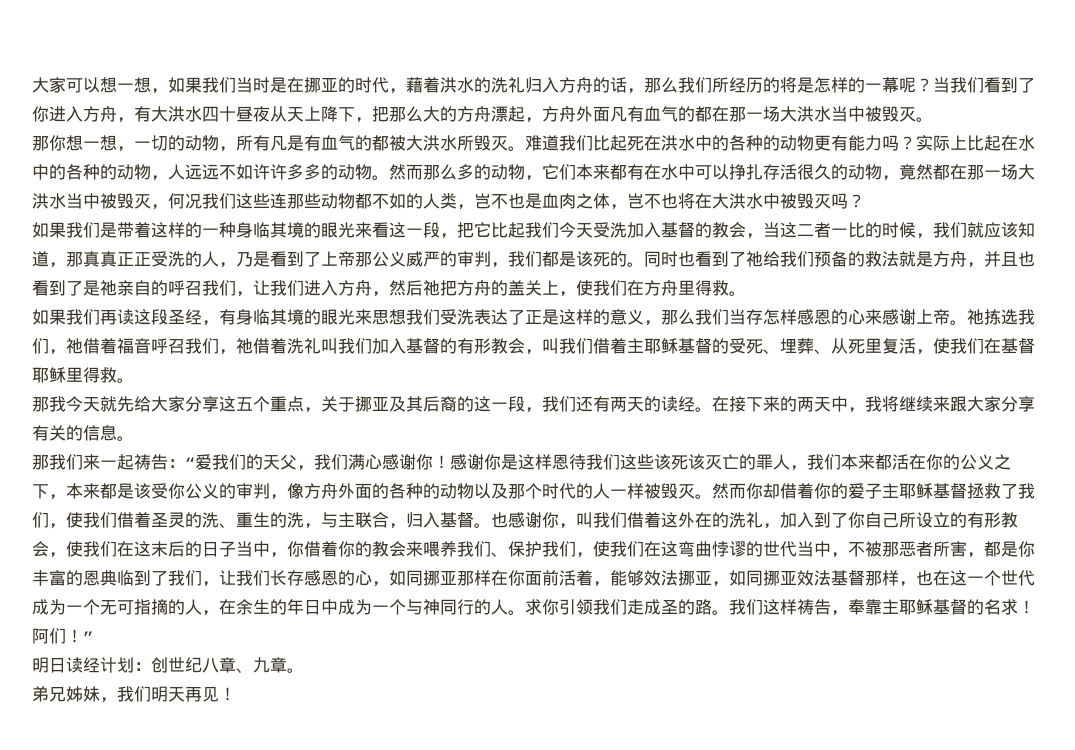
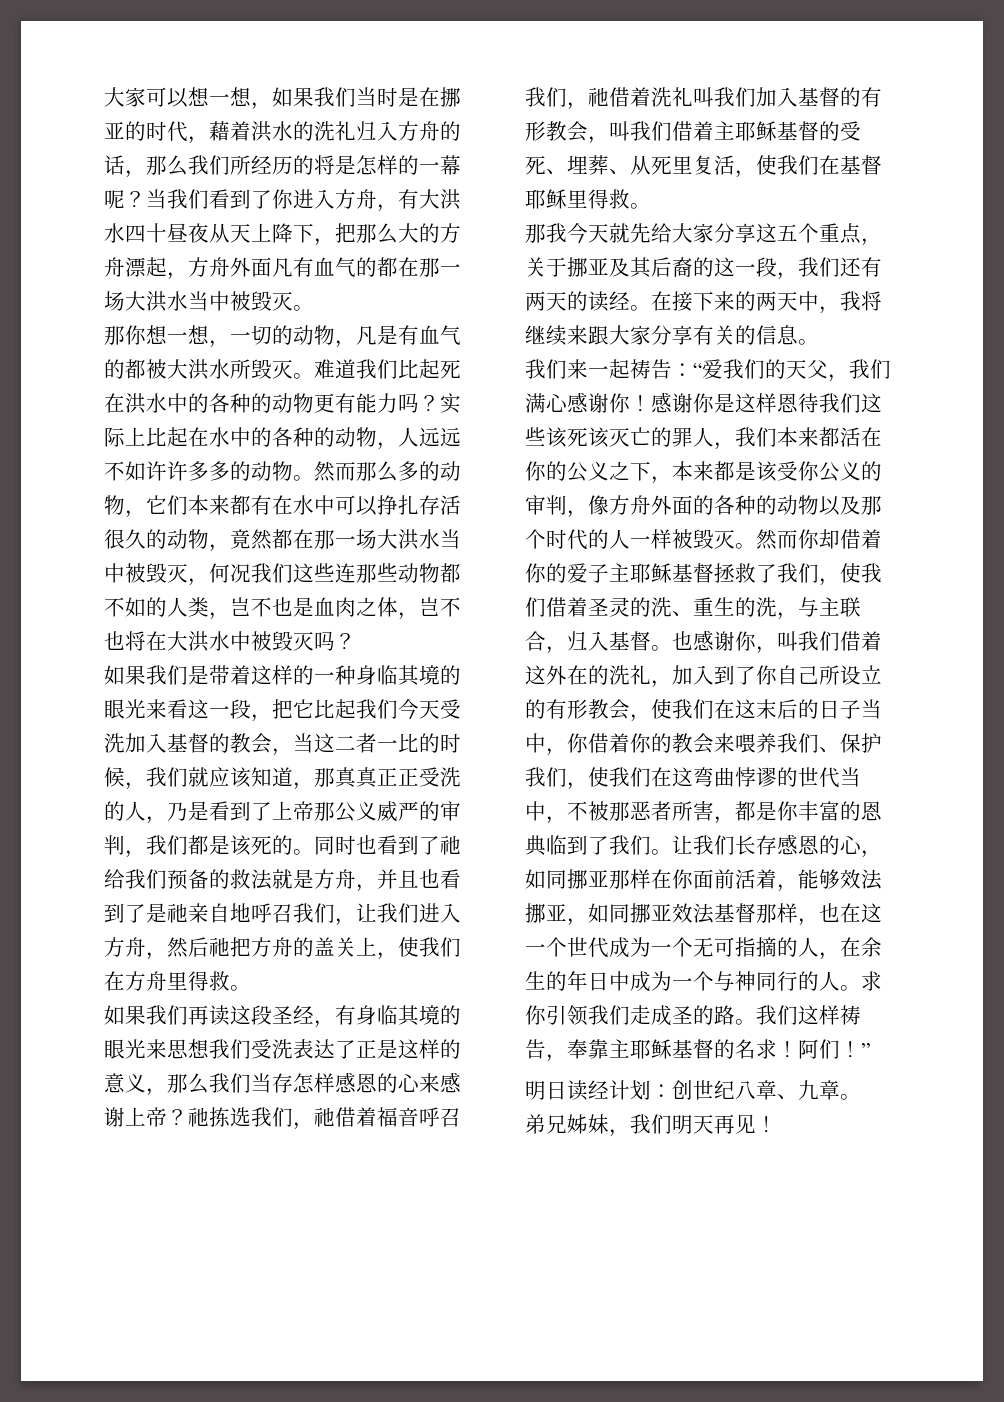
[236,135,270,151] 所有 -> (356, 344) none
[151,280,168,296] 的 -> [230,903,251,922] 地
[950,320,967,325] 。 -> [167,1109,188,1126] ？
[32,455,49,470] 那 -> (819, 342) none
[202,581,219,587] ， -> [651,849,672,855] 。

